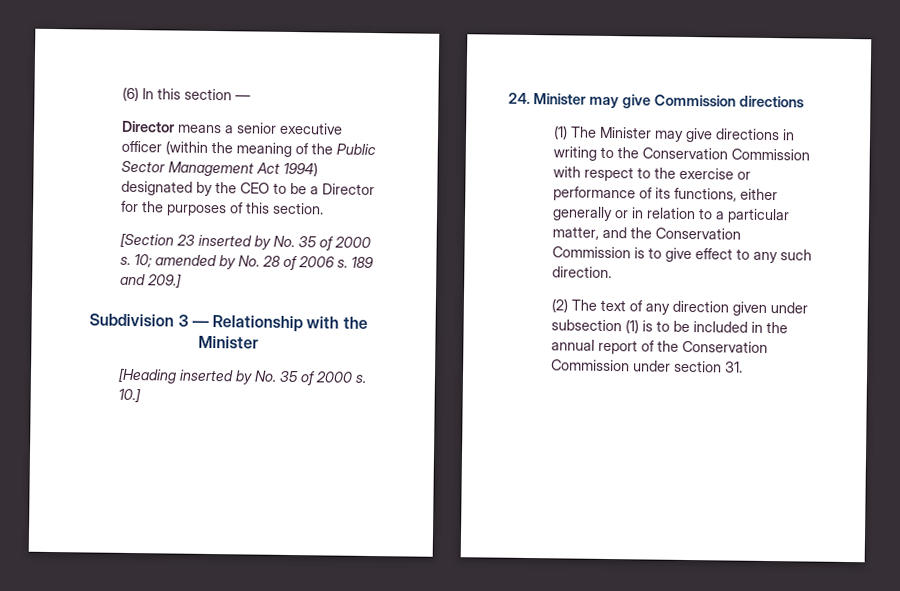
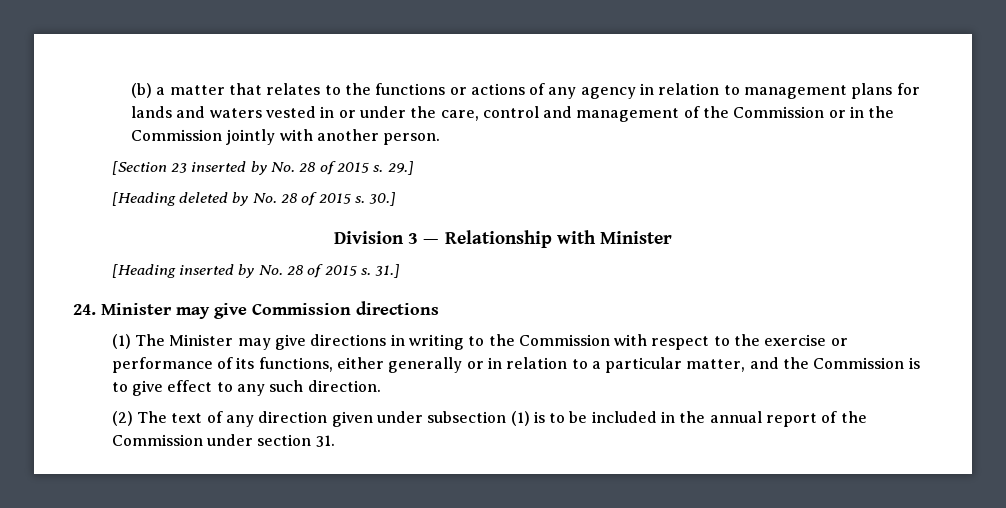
[122,86,252,102] [122,120,344,135] [121,140,377,158] [121,160,319,177] [121,180,376,197] [121,200,325,217] (6) In this section — // Director means a senior executive officer (within the meaning of the Public Sector Management Act 1994) designated by the CEO to be a Director for the purposes of this section. -> [130,83,920,99] [130,106,895,122] [130,129,441,145] (b) a matter that relates to the functions or actions of any agency in relation to management plans for lands and waters vested in or under the care, control and management of the Commission or in the Commission jointly with another person.
[298,236,373,251] [120,254,375,271] [120,273,183,289] [89,313,175,327] 35 of 2000 s. 10; amended by No. 28 of 2006 s. 189 and 209.] // Subdivision -> [299,161,414,175] [111,192,397,206] [334,231,405,244] 28 of 2015 s. 29.] // [Heading deleted by No. 28 of 2015 s. 30.] // Division
[342,316,368,329] the -> (596, 237) none
[279,370,367,386] [118,387,142,404] 35 of 2000 s. 10.] -> [286,264,401,278] 28 of 2015 s. 31.]
[642,147,729,160] Conservation -> (515, 340) none
[655,227,742,240] Conservation -> (810, 363) none
[682,340,769,354] Conservation -> (867, 417) none

